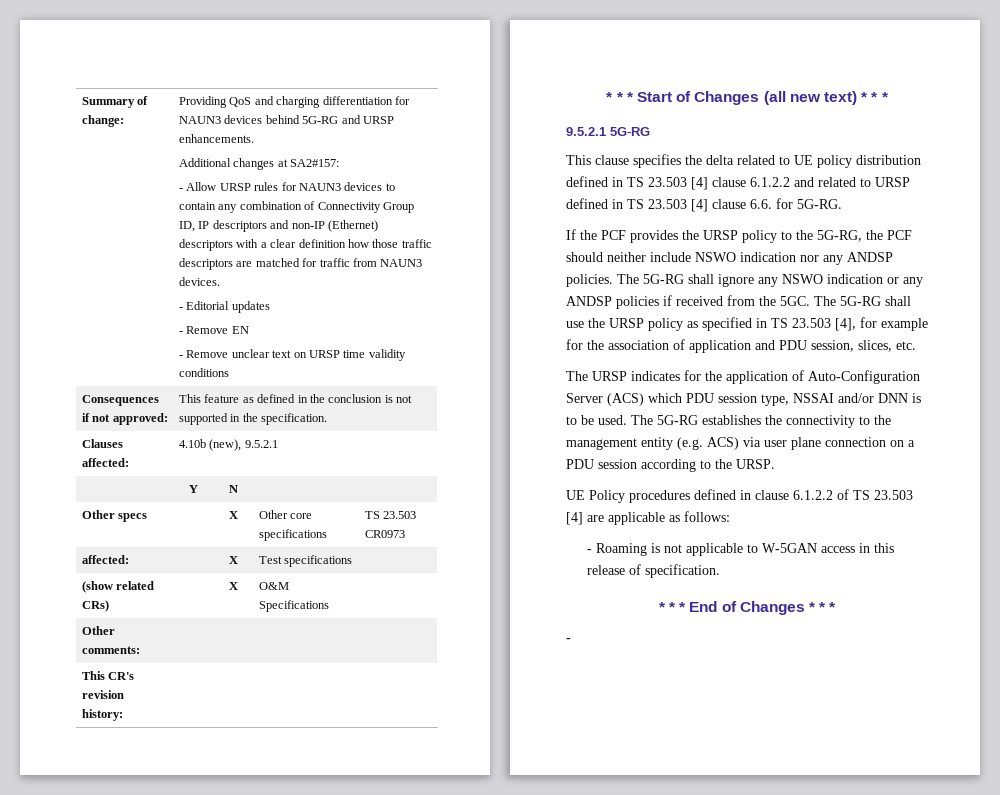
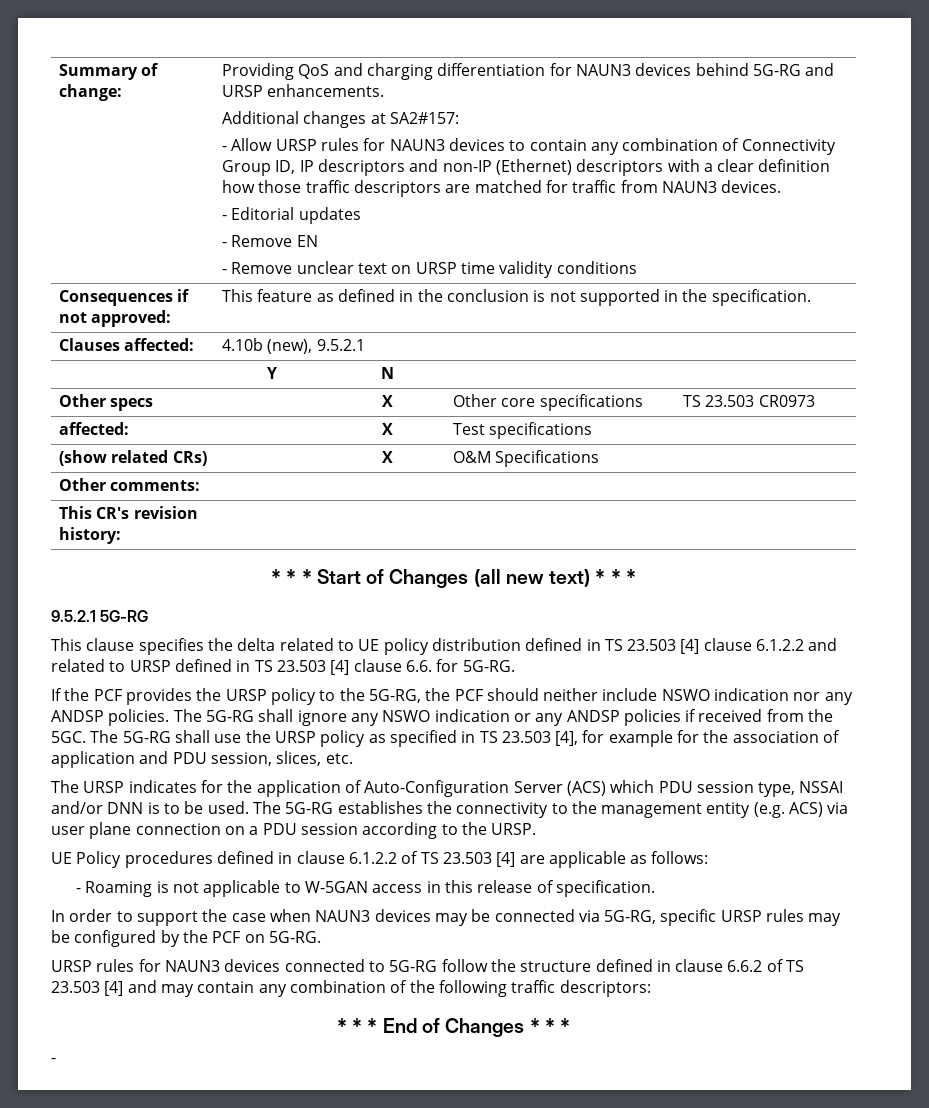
(720, 571) none -> [51,909,842,926] [51,930,321,947] [51,959,805,972] [51,980,651,997] // In order to support the case when NAUN3 devices may be connected via 5G-RG, specific URSP rules may be configured by the PCF on 5G-RG. // URSP rules for NAUN3 devices connected to 5G-RG follow the structure defined in clause 6.6.2 of TS 23.503 [4] and may contain any combination of the following traffic descriptors:

